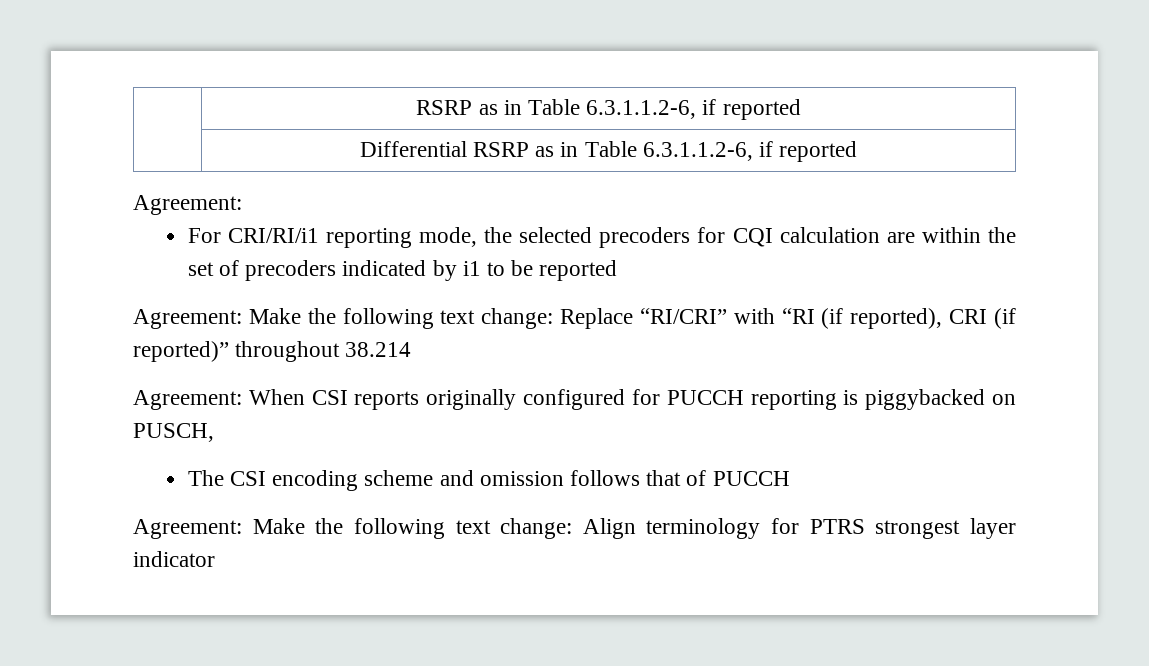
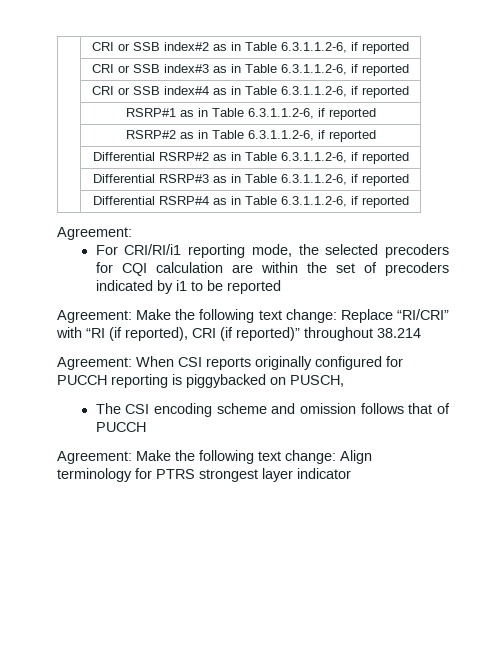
[416,99,801,120] [359,141,529,157] | RSRP as in Table 6.3.1.1.2-6, if reported // | Differential RSRP -> [92,42,409,54] [92,64,409,76] [92,86,409,98] [125,108,376,120] [125,130,376,142] [92,152,409,164] [92,174,409,186] [92,196,209,205] | CRI or SSB index#2 as in Table 6.3.1.1.2-6, if reported // | CRI or SSB index#3 as in Table 6.3.1.1.2-6, if reported // | CRI or SSB index#4 as in Table 6.3.1.1.2-6, if reported // | RSRP#1 as in Table 6.3.1.1.2-6, if reported // | RSRP#2 as in Table 6.3.1.1.2-6, if reported // | Differential RSRP#2 as in Table 6.3.1.1.2-6, if reported // | Differential RSRP#3 as in Table 6.3.1.1.2-6, if reported // | Differential RSRP#4

